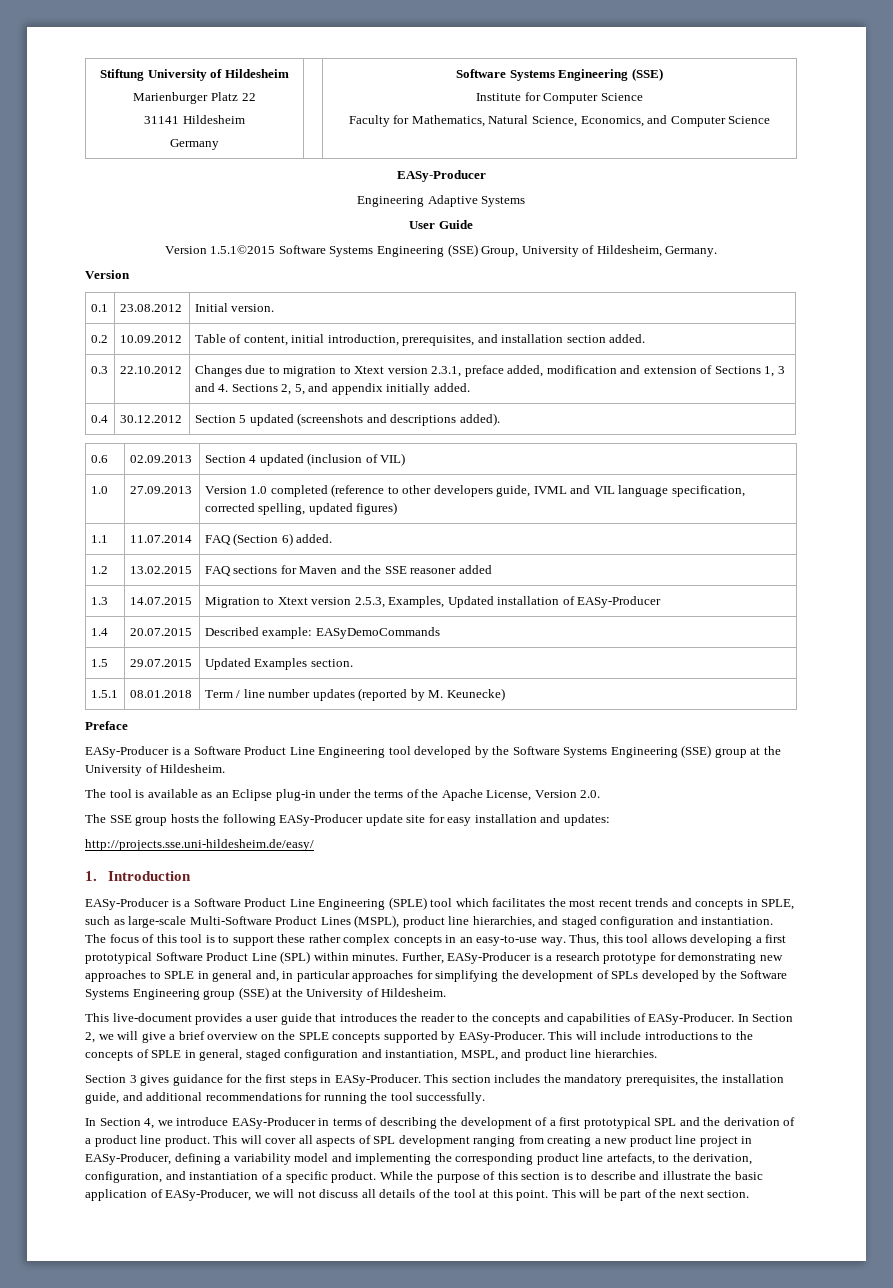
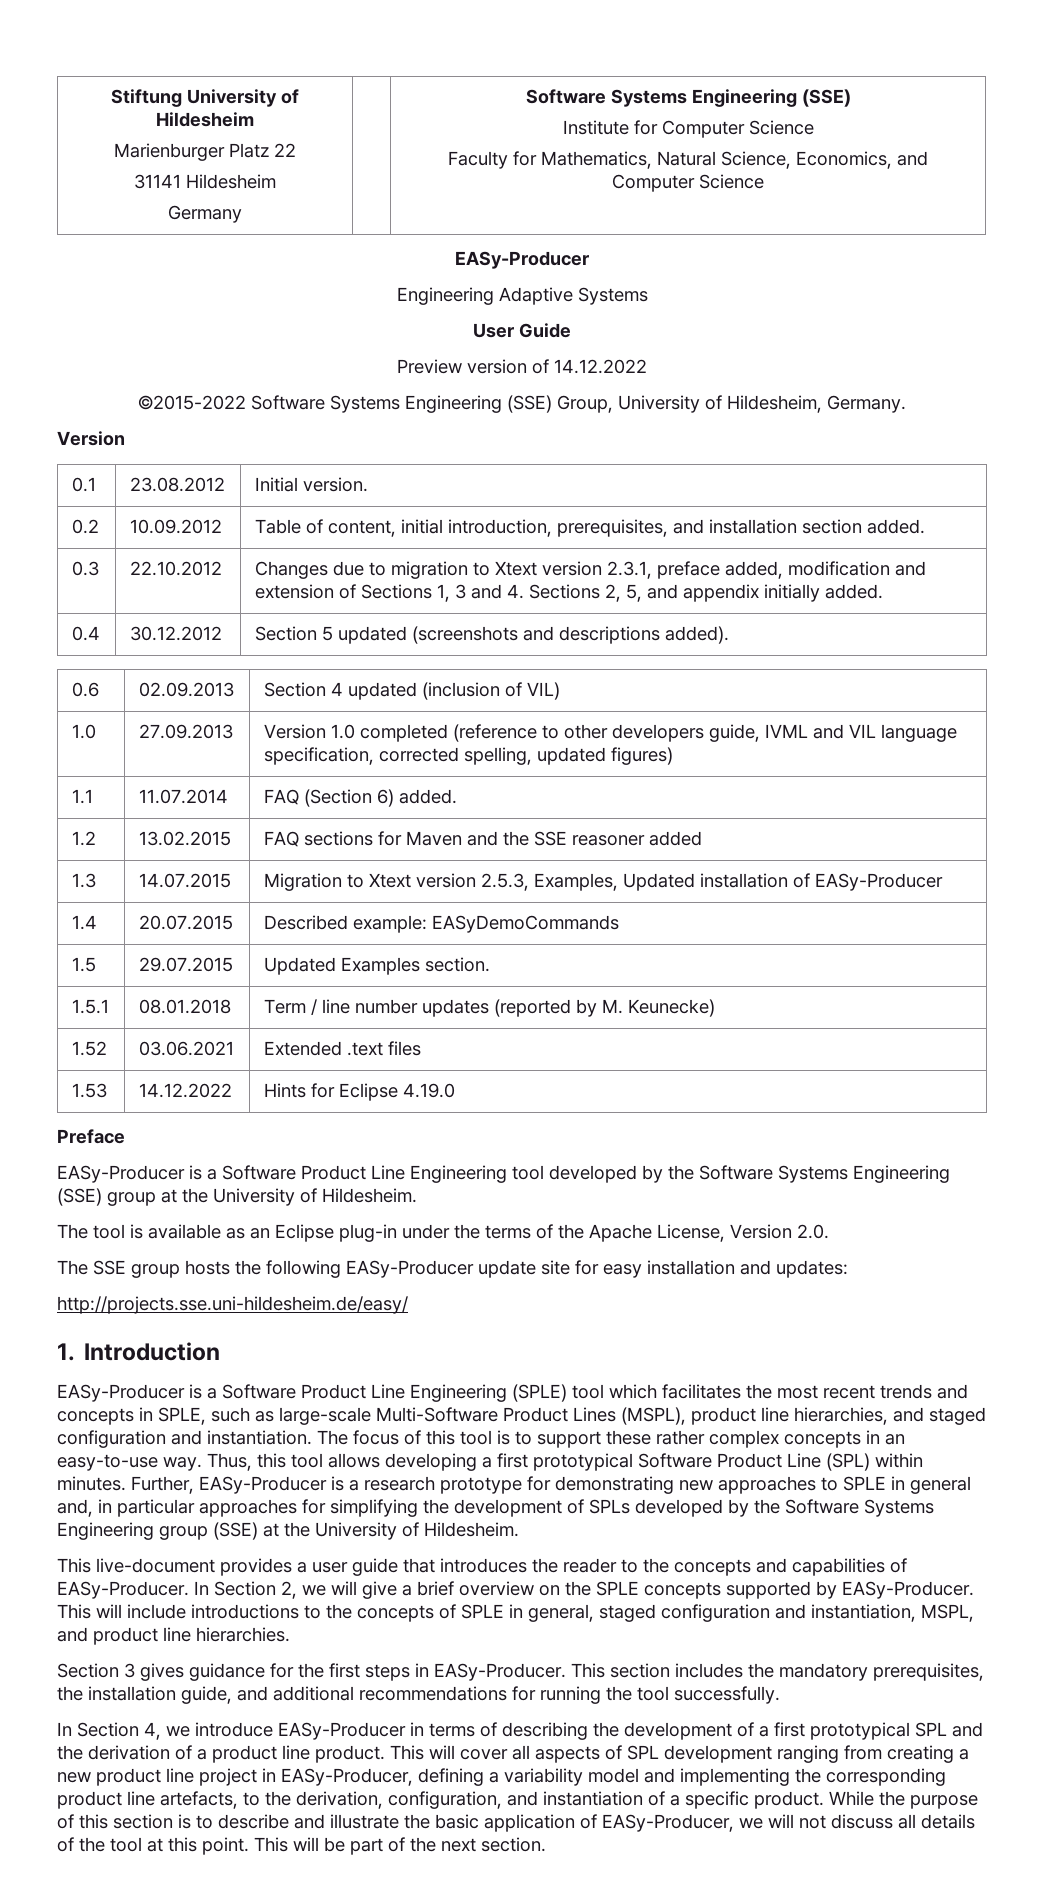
[164,245,276,254] Version 1.5.1©2015 -> [397,359,647,374] [138,395,246,410] Preview version of 14.12.2022 // ©2015-2022
(505, 694) none -> [71,1041,107,1056] [138,1041,234,1056] [263,1041,421,1056] [71,1083,107,1098] [138,1083,232,1098] [263,1083,455,1101] // 1.52 | 03.06.2021 | Extended .text files // 1.53 | 14.12.2022 | Hints for Eclipse 4.19.0

